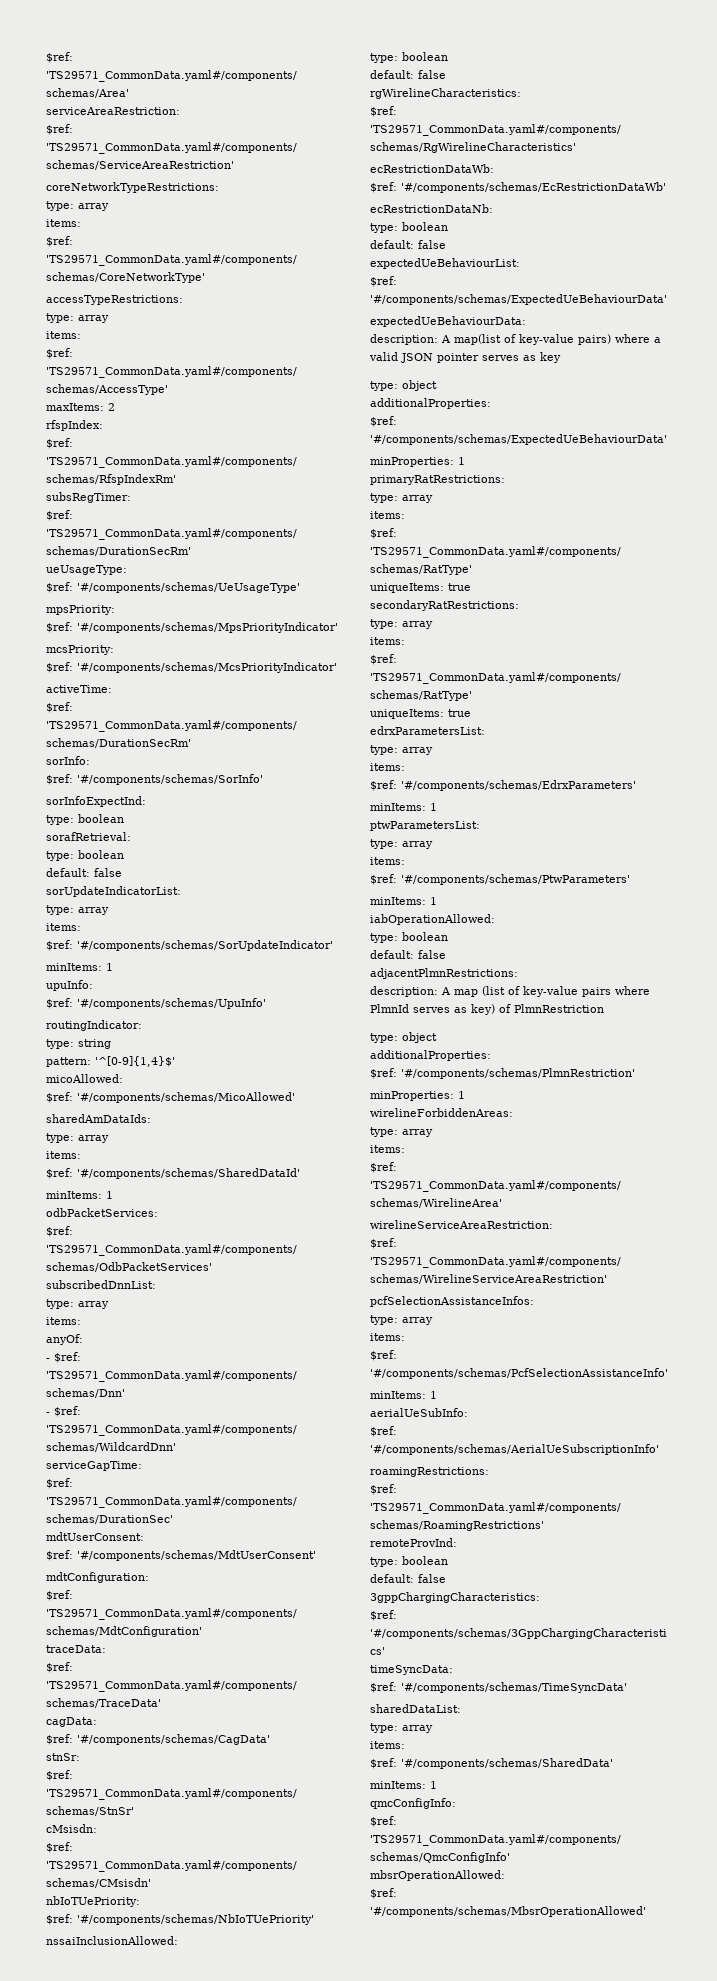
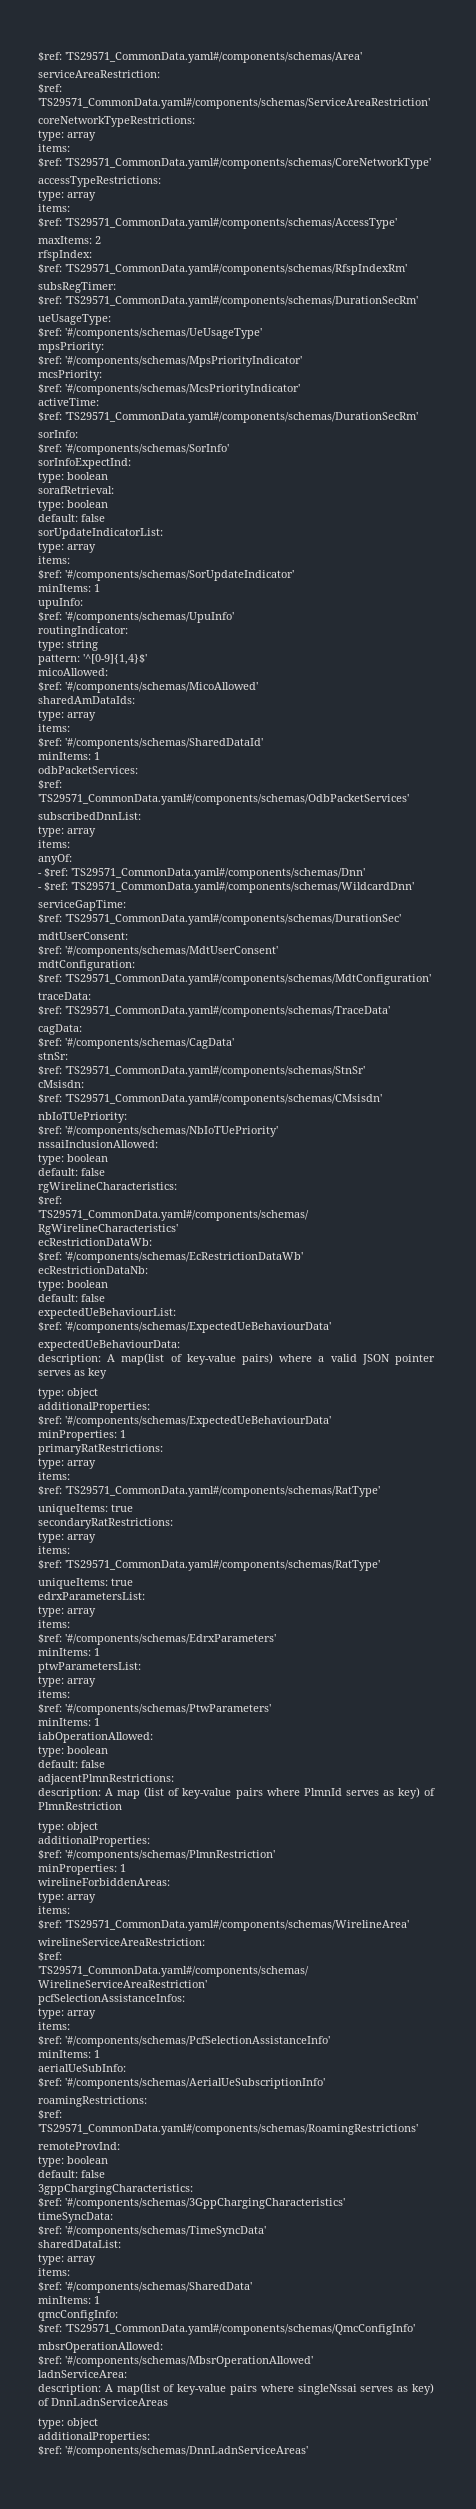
(646, 1911) none -> [38,2370,127,2378] [38,2383,435,2395] [38,2398,168,2406] [38,2418,98,2429] [38,2432,150,2443] [38,2446,308,2457] // ladnServiceArea: // description: A map(list of key-value pairs where singleNssai serves as key) of DnnLadnServiceAreas // type: object // additionalProperties: // $ref: '#/components/schemas/DnnLadnServiceAreas'

